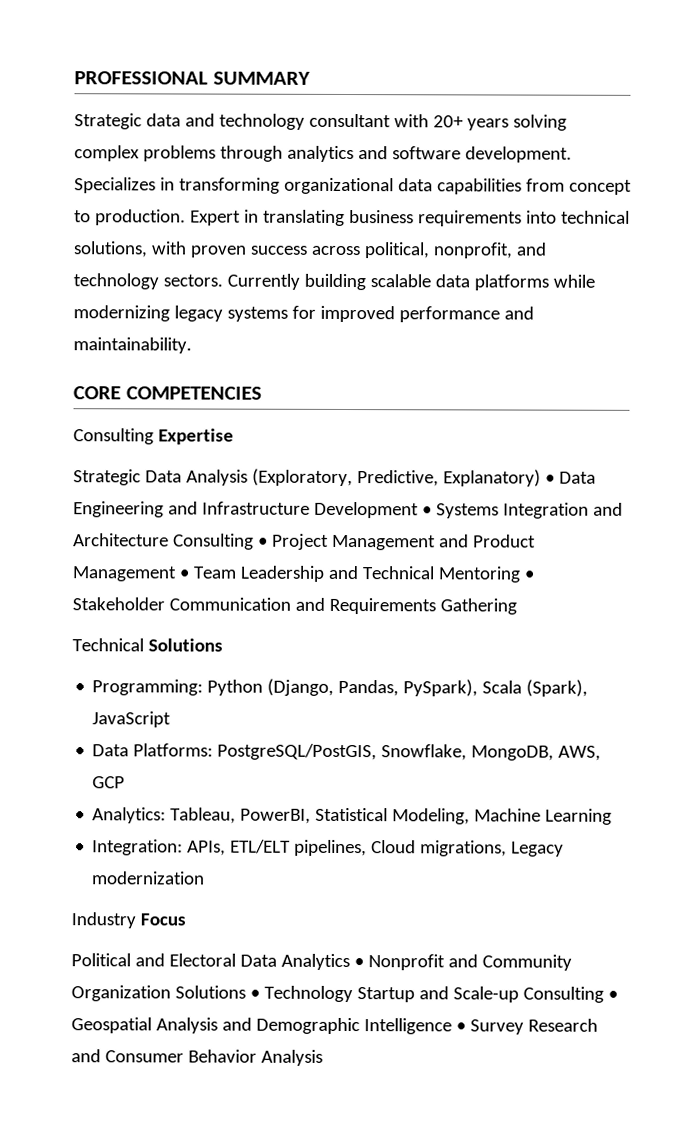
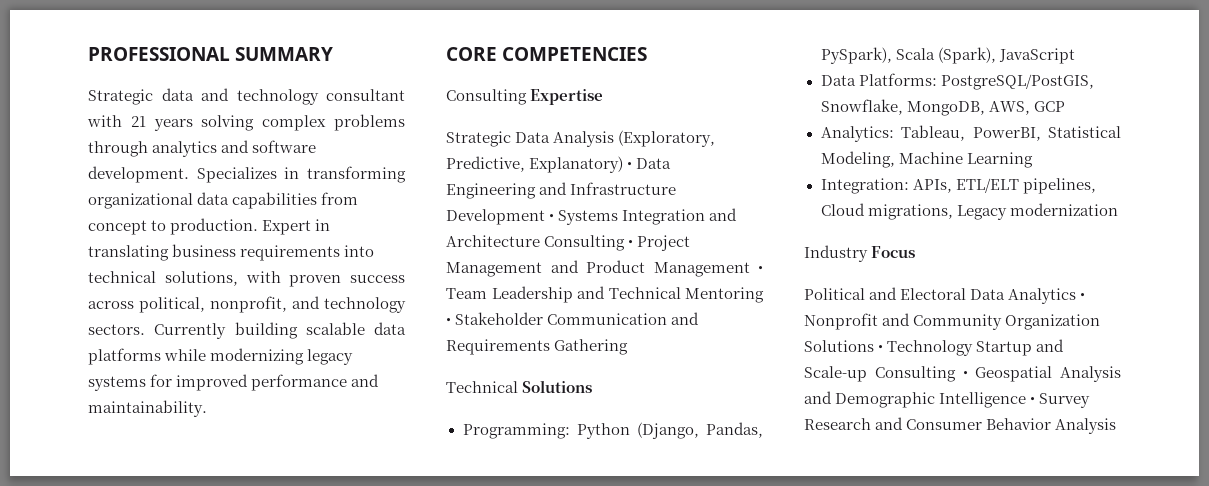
[432,115,464,128] 20+ -> [130,116,146,127] 21

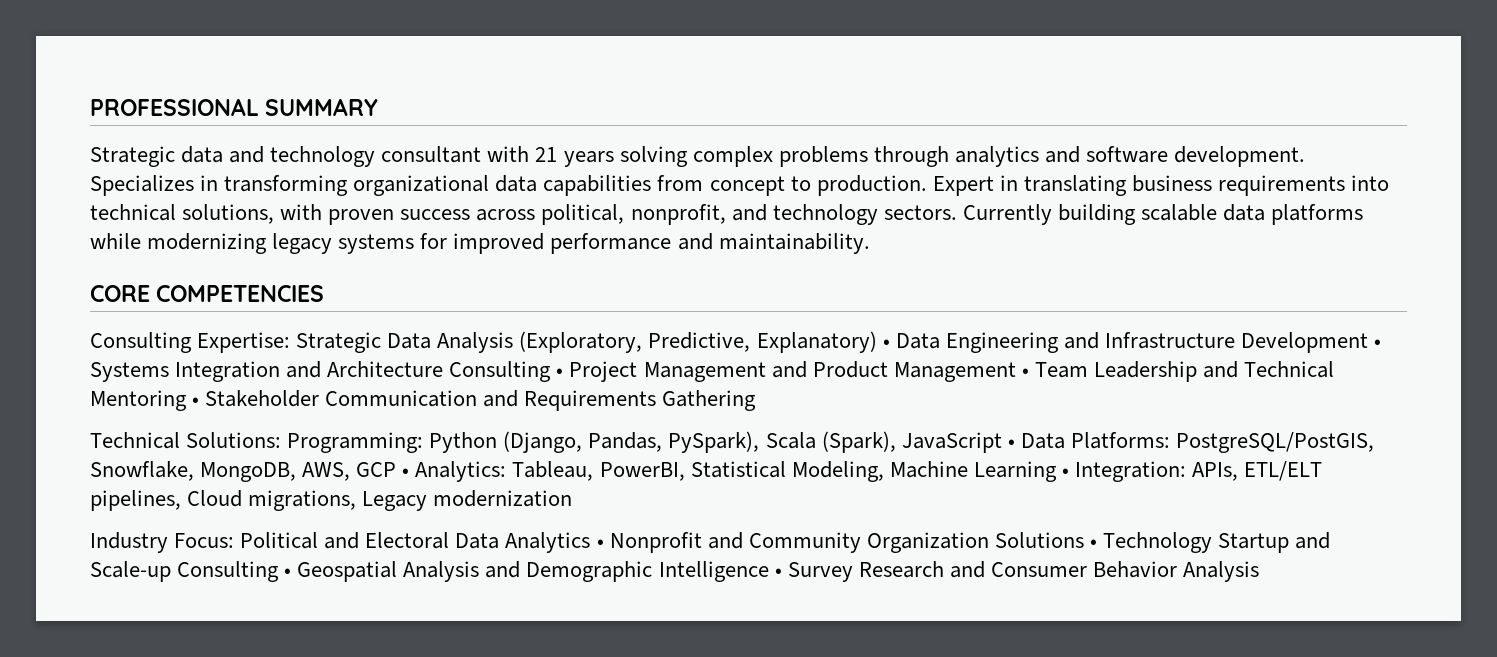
[530,89,604,105] Expertise // -> [197,332,291,353] Expertise:
[522,380,593,393] Solutions // -> [186,432,282,448] Solutions:
(1075, 56) // -> [1007,439,1015,448] •
(1065, 106) // -> [402,468,410,477] •
(1033, 160) // -> [1061,468,1069,477] •
[871,246,916,258] Focus // -> [174,533,235,548] Focus:

